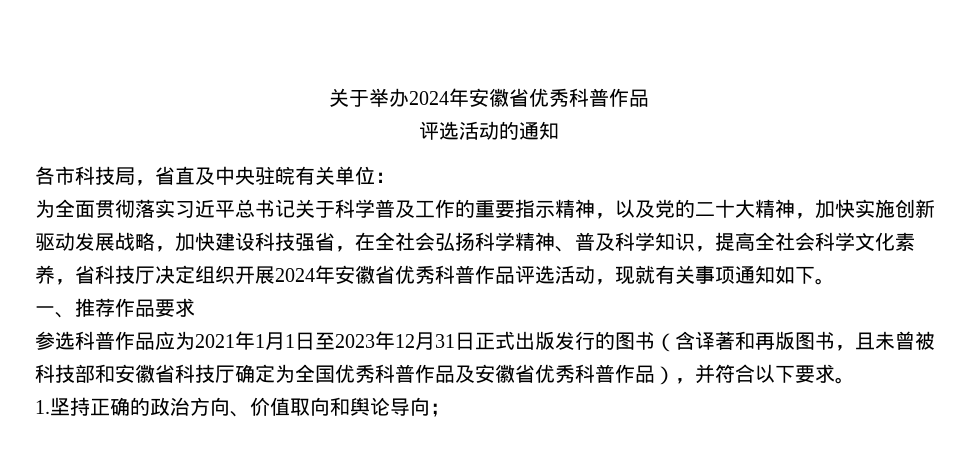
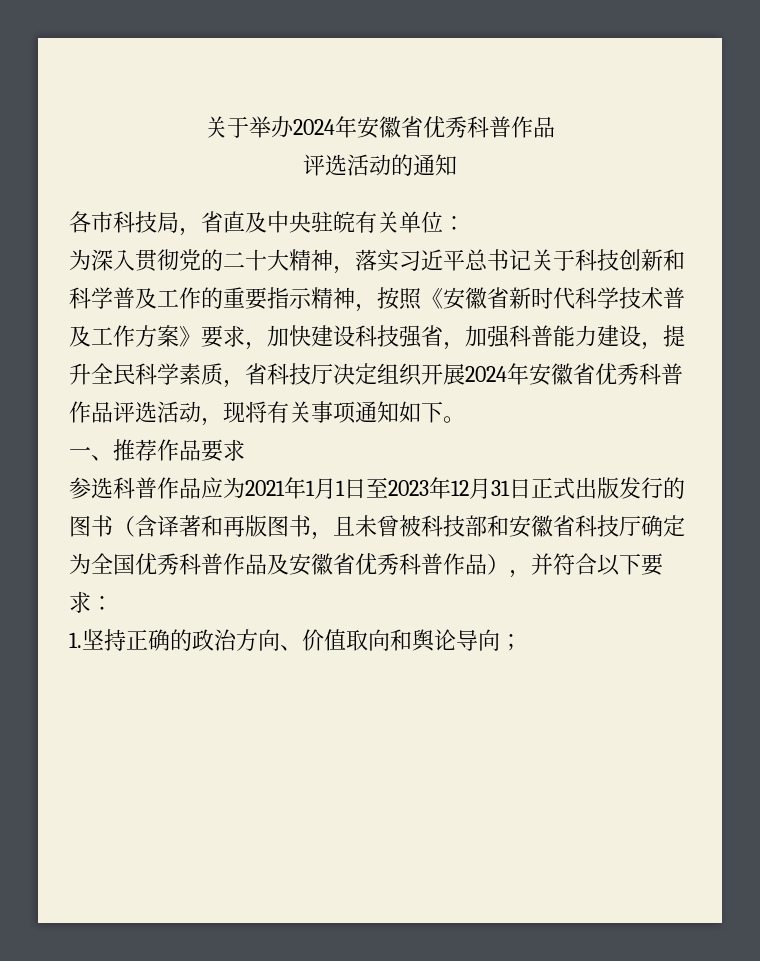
[55,199,135,218] 全面贯彻 -> [91,249,355,274] 深入贯彻党的二十大精神，
(355, 208) none -> [597,249,685,271] [69,287,91,309] 技创新和科
[615,199,935,219] [35,232,155,251] 以及党的二十大精神，加快实施创新驱动发展战略 -> [377,287,685,310] [69,325,245,348] 按照《安徽省新时代科学技术普及工作方案》要求
[355,232,915,252] [35,265,55,284] 在全社会弘扬科学精神、普及科学知识，提高全社会科学文化素养 -> [465,325,685,350] [69,363,223,385] 加强科普能力建设，提升全民科学素质
[635,265,655,284] 就 -> [245,401,267,423] 将
[835,377,855,384] 。 -> [91,596,113,610] ：

